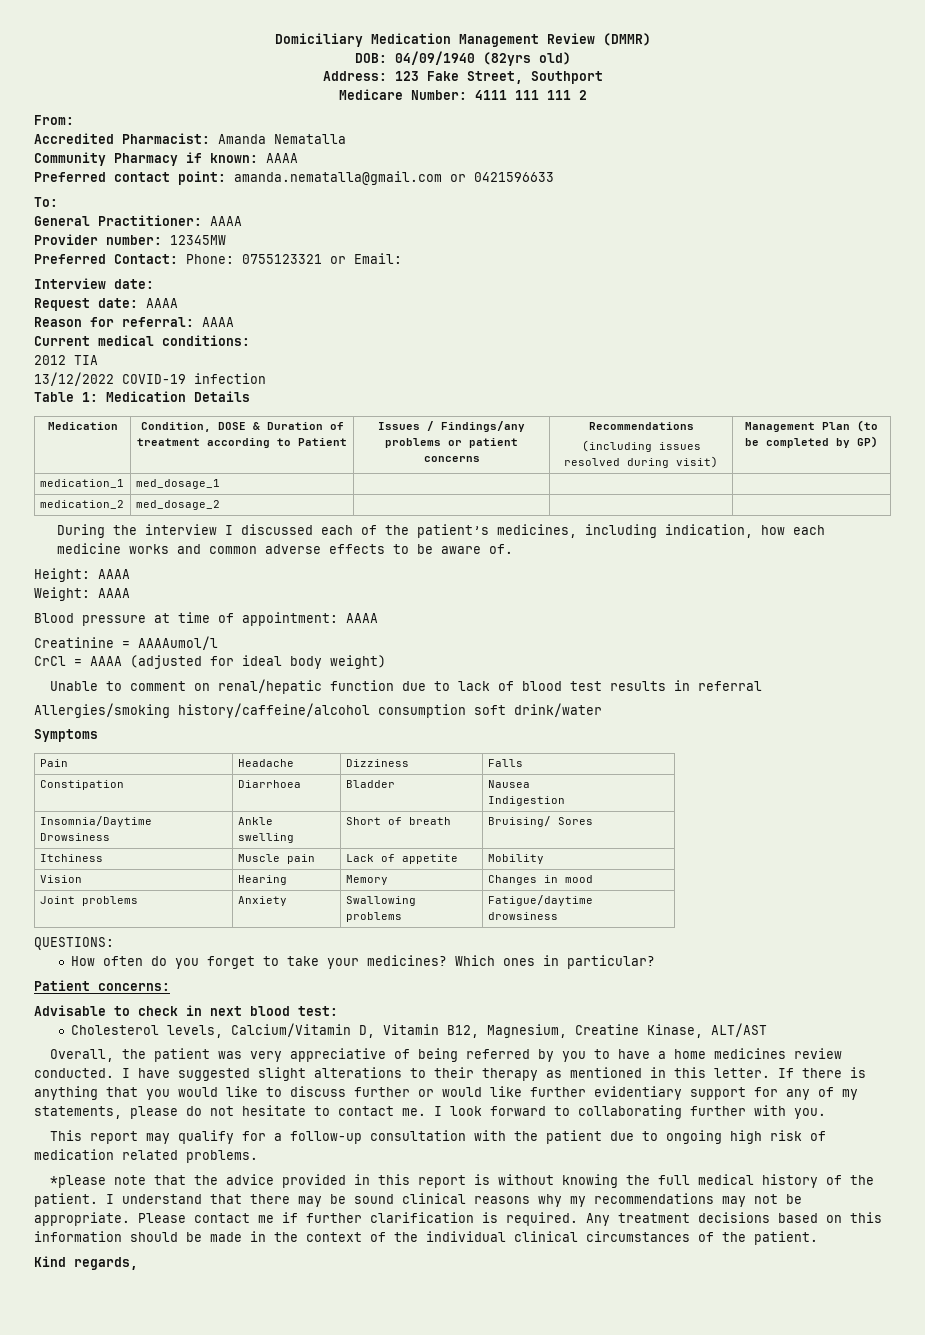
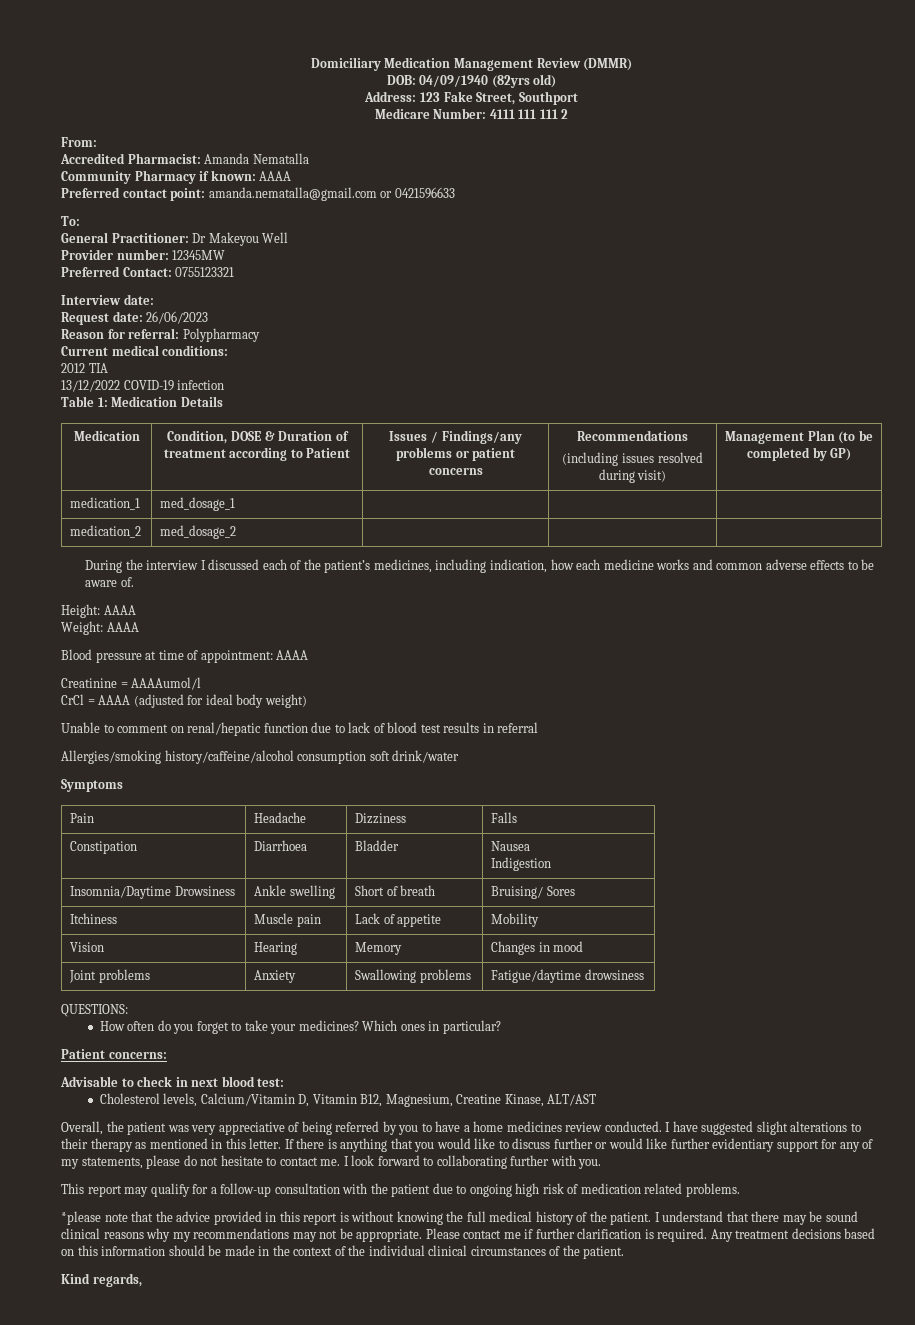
[210,216,242,226] AAAA -> [192,232,289,246] Dr Makeyou Well
[186,254,234,264] Phone: -> (172, 272) none
[330,253,402,264] or Email: -> (235, 272) none
[146,298,178,308] AAAA -> [146,311,209,324] 26/06/2023
[202,317,234,327] AAAA -> [182,328,260,342] Polypharmacy

